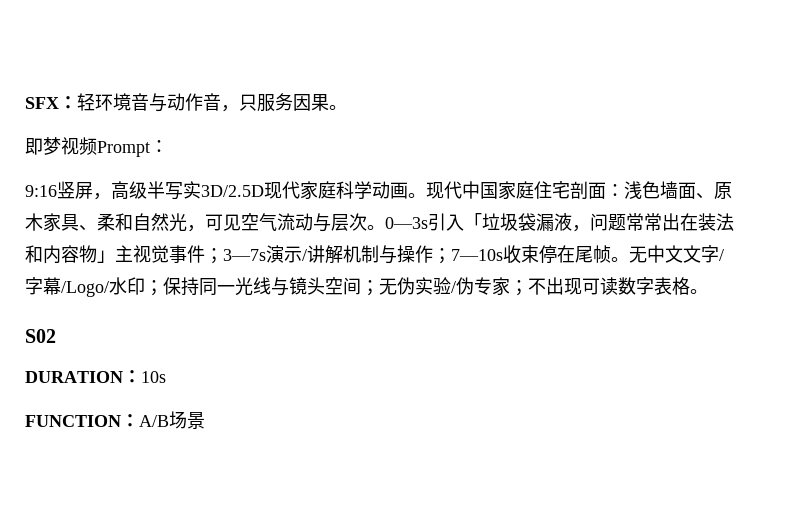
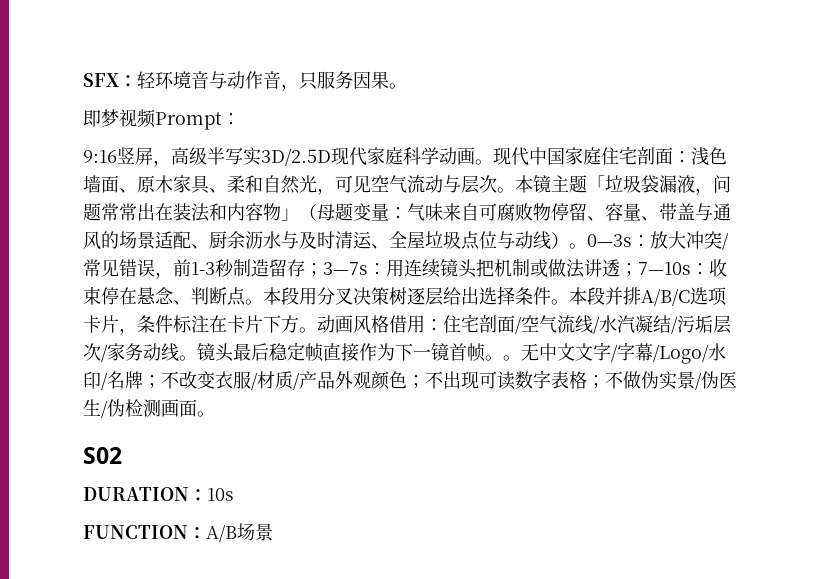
[385,213,464,231] 0—3s引入 -> [515,175,587,193] 本镜主题
[115,245,611,264] 主视觉事件；3—7s演示/讲解机制与操作；7—10s收束停在尾帧 -> [299,203,731,221] [83,231,729,250] [83,259,727,279] [83,286,727,306] [83,314,731,335] [83,342,503,362] （母题变量：气味来自可腐败物停留、容量、带盖与通风的场景适配、厨余沥水与及时清运、全屋垃圾点位与动线）。0—3s：放大冲突/常见错误，前1-3秒制造留存；3—7s：用连续镜头把机制或做法讲透；7—10s：收束停在悬念、判断点。本段用分叉决策树逐层给出选择条件。本段并排A/B/C选项卡片，条件标注在卡片下方。动画风格借用：住宅剖面/空气流线/水汽凝结/污垢层次/家务动线。镜头最后稳定帧直接作为下一镜首帧。
[145,277,510,296] ；保持同一光线与镜头空间；无伪实验/伪专家 -> [101,371,407,390] /名牌；不改变衣服/材质/产品外观颜色
(690, 286) none -> [587,371,737,390] [83,399,197,418] ；不做伪实景/伪医生/伪检测画面

